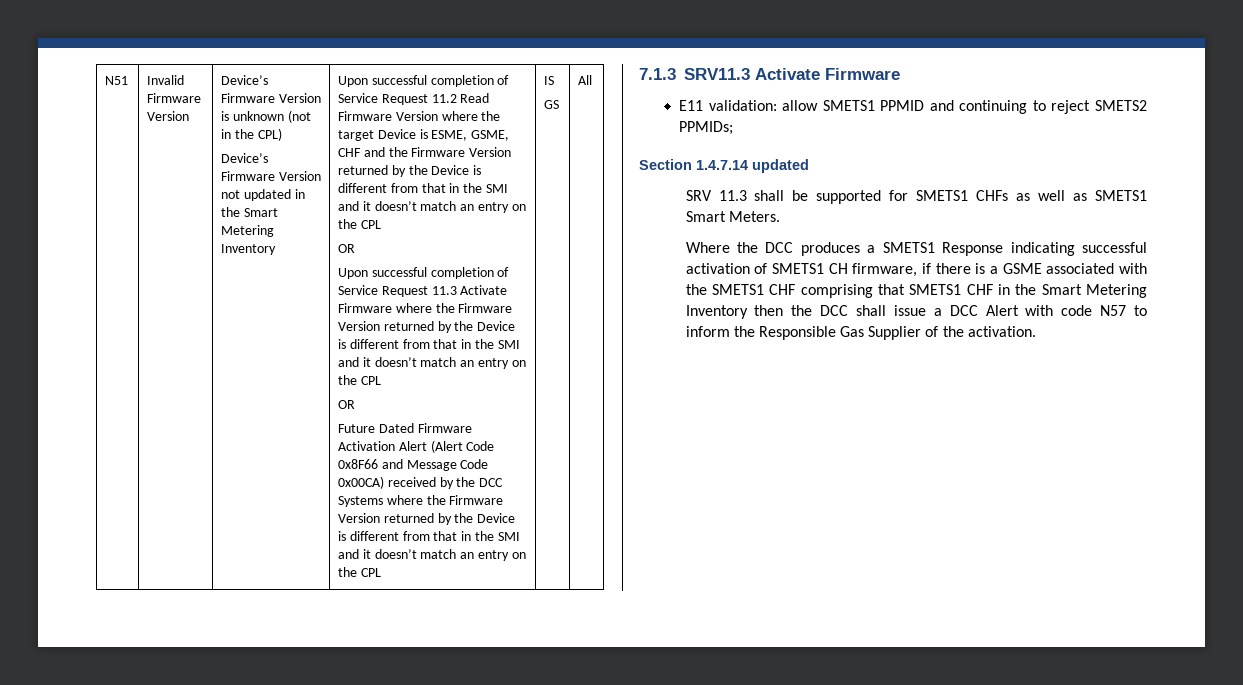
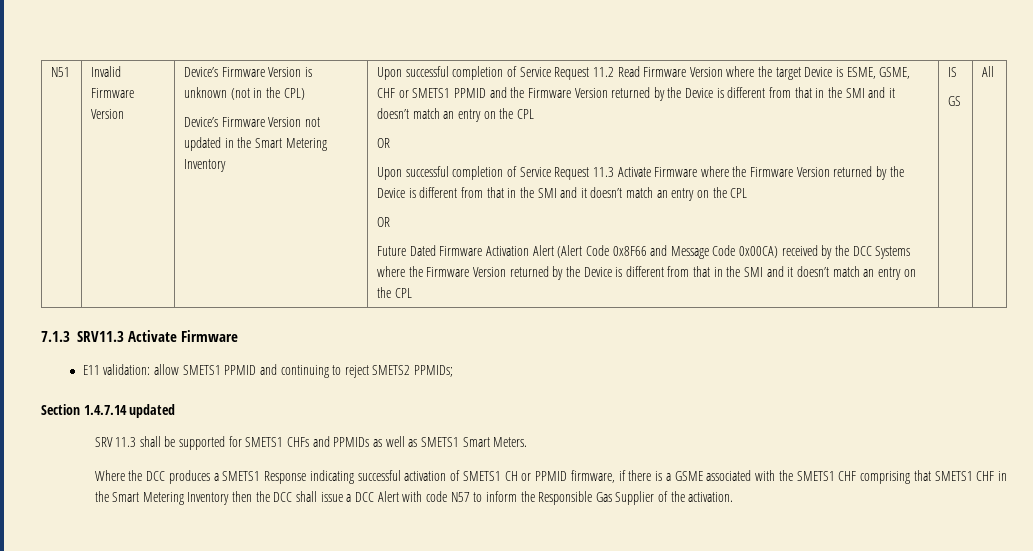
(362, 152) none -> [398,88,486,98] or SMETS1 PPMID
(1009, 195) none -> [312,436,370,447] and PPMIDs
(848, 268) none -> [521,471,568,481] or PPMID

